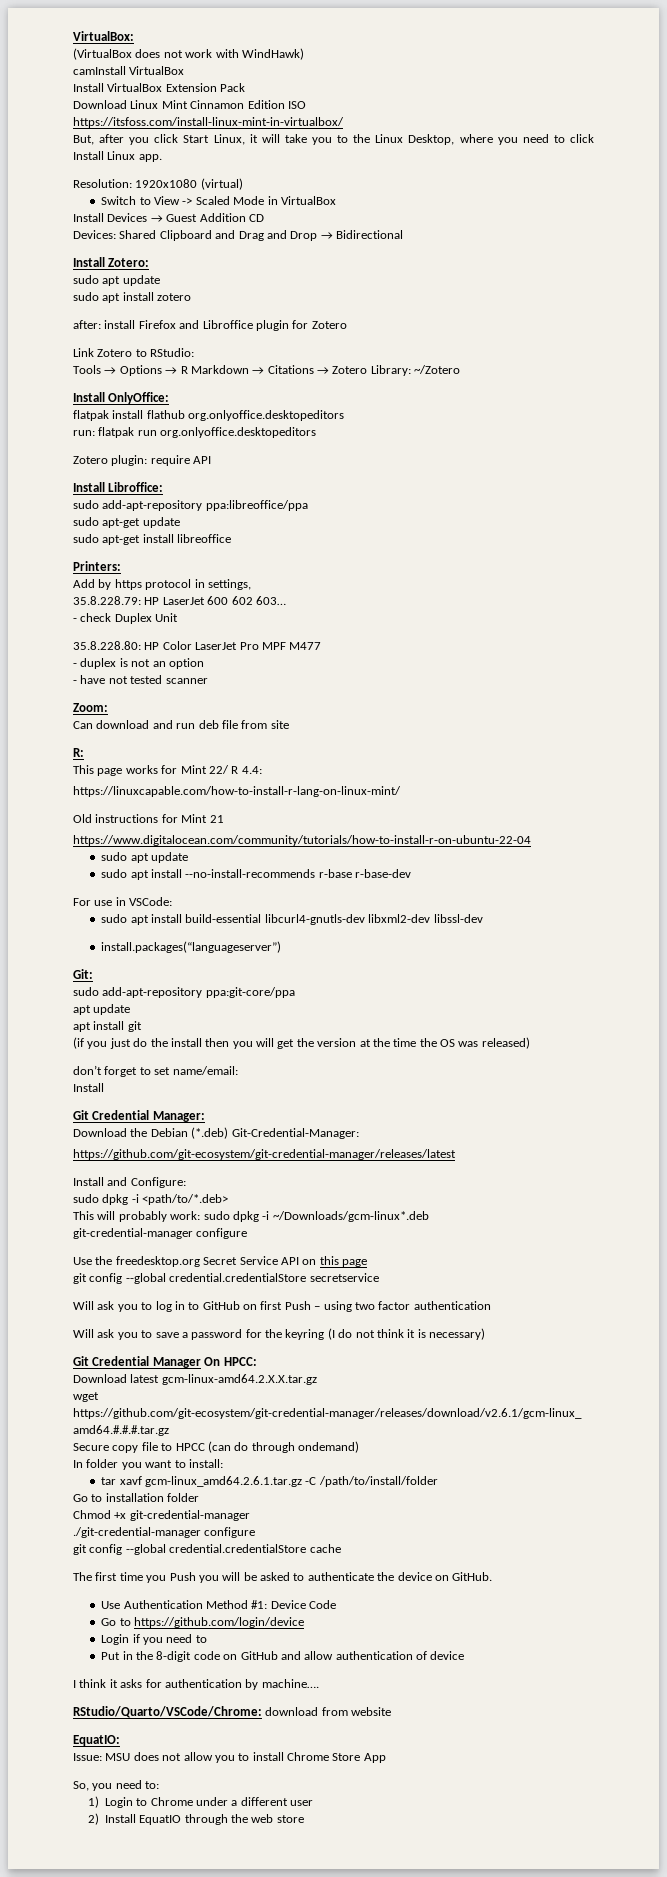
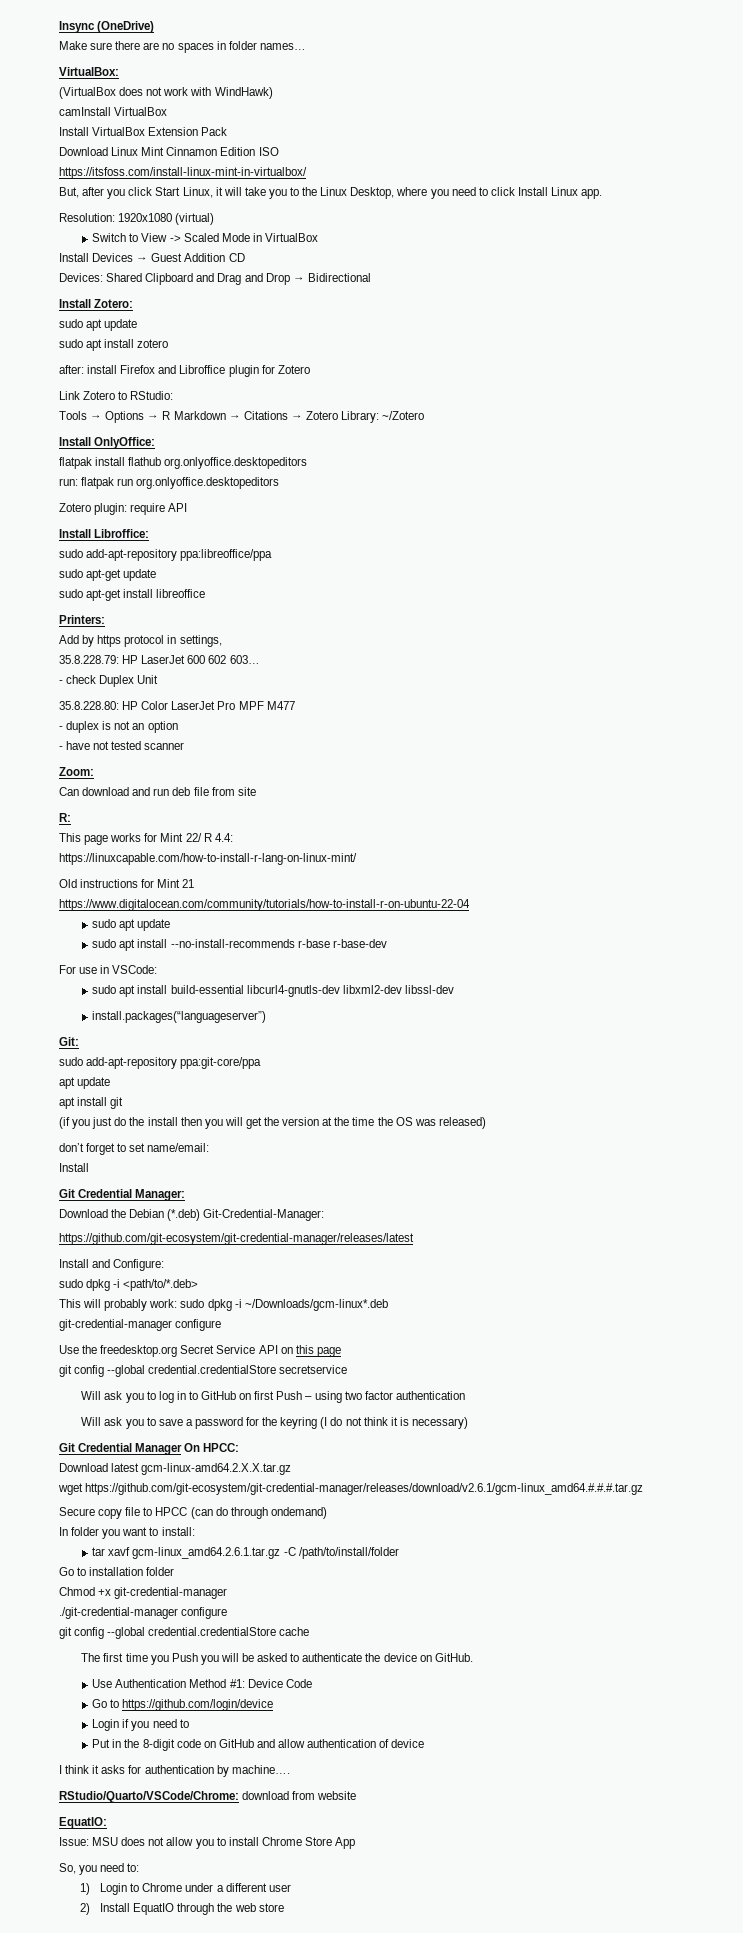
(73, 36) none -> [59,21,155,33] [59,41,306,53] Insync (OneDrive) // Make sure there are no spaces in folder names… //

